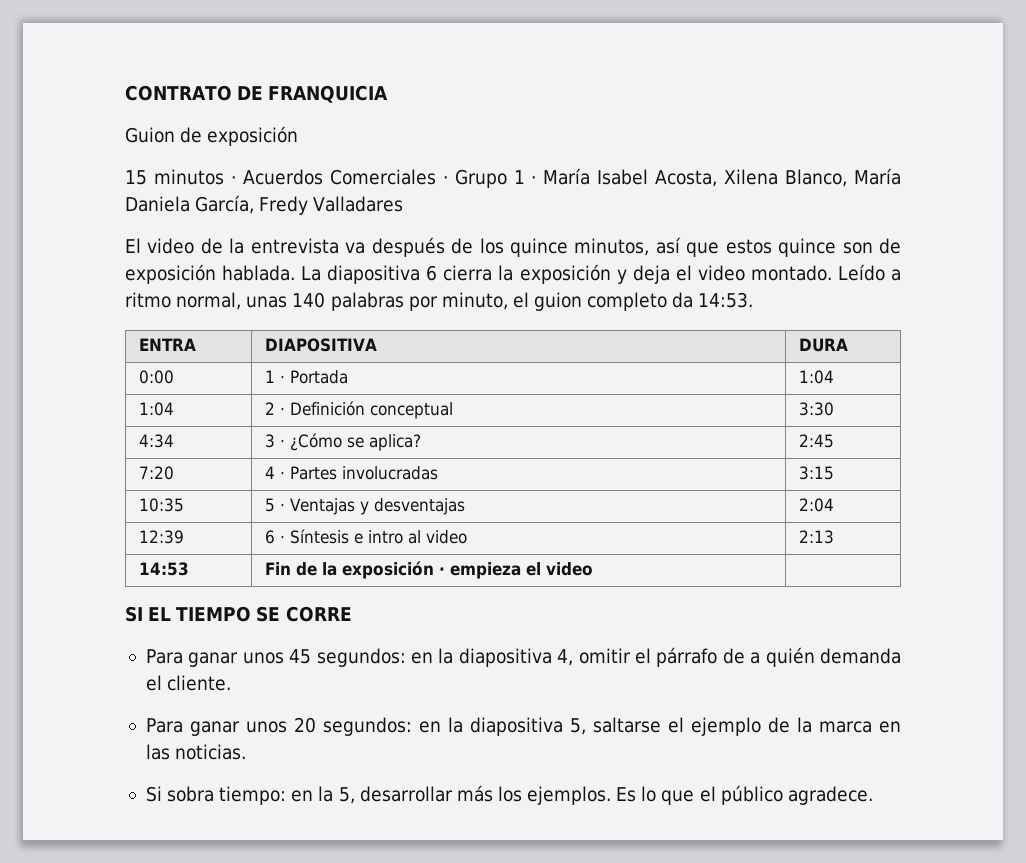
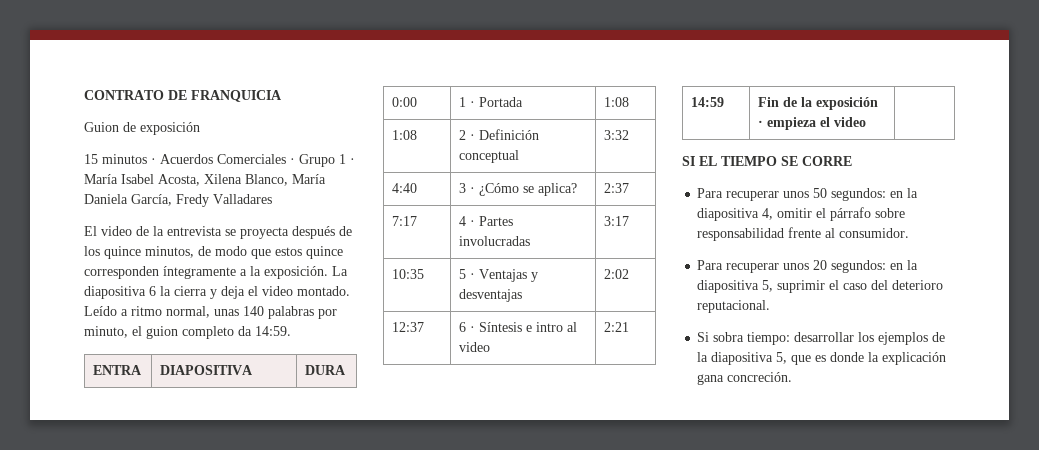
[345,242,366,254] va -> [225,227,289,239] se proyecta
[655,237,681,254] así -> [198,246,247,256] de modo
[842,238,901,254] [125,264,611,284] son de exposición hablada. La diapositiva 6 cierra la exposición -> [84,266,348,279] [84,286,207,299] corresponden íntegramente a la exposición. La diapositiva 6 la cierra
[698,292,754,308] 14:53. -> [255,326,291,336] 14:59.
[799,370,835,384] [139,402,175,416] 1:04 // 1:04 -> [604,97,630,107] [392,130,418,140] 1:08 // 1:08
[799,402,835,416] [139,434,175,448] 3:30 // 4:34 -> [604,130,630,140] [392,183,418,193] 3:32 // 4:40
[799,434,835,448] [139,466,175,480] 2:45 // 7:20 -> [604,183,630,193] [392,216,418,226] 2:37 // 7:17
[799,466,835,480] 3:15 -> [604,216,630,226] 3:17
[799,498,835,512] [139,530,185,544] 2:04 // 12:39 -> [604,269,630,279] [392,322,425,332] 2:02 // 12:37
[799,530,835,544] [139,562,190,576] 2:13 // 14:53 -> [604,322,630,332] [691,97,725,107] 2:21 // 14:59
[188,649,312,667] ganar unos 45 -> [726,188,828,201] recuperar unos 50
[722,647,901,667] [145,675,232,691] [145,718,240,736] de a quién demanda el cliente. // Para ganar -> [875,208,906,218] [697,227,910,241] [697,260,780,273] sobre responsabilidad frente al consumidor. // Para recuperar
[592,717,901,736] [145,744,247,760] [145,785,873,805] saltarse el ejemplo de la marca en las noticias. // Si sobra tiempo: en la 5, desarrollar más los ejemplos. Es lo que el público agradece. -> [777,280,944,293] [697,300,771,313] [697,332,946,345] [697,352,947,365] [697,372,793,385] suprimir el caso del deterioro reputacional. // Si sobra tiempo: desarrollar los ejemplos de la diapositiva 5, que es donde la explicación gana concreción.

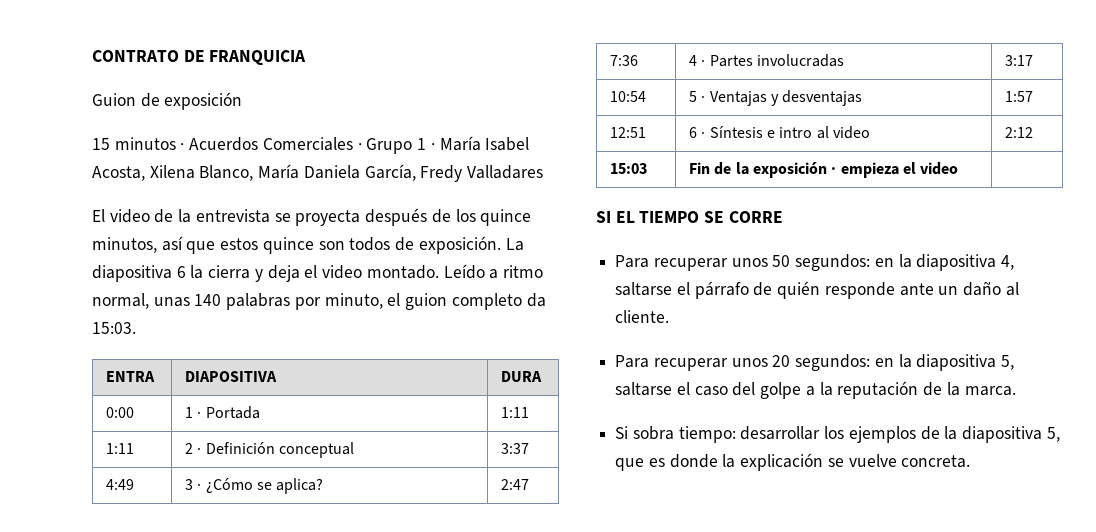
[198,246,247,256] de modo -> [161,236,183,251] así
[84,266,261,279] corresponden íntegramente a la -> [318,237,415,251] son todos de
[255,326,291,336] 14:59. -> [92,322,136,334] 15:03.
[604,97,630,107] [392,130,418,140] 1:08 // 1:08 -> [500,407,529,418] [105,443,134,454] 1:11 // 1:11
[604,130,630,140] [392,183,418,193] 3:32 // 4:40 -> [500,443,529,454] [105,479,134,490] 3:37 // 4:49
[604,183,630,193] [392,216,418,226] 2:37 // 7:17 -> [500,479,529,490] [609,55,638,66] 2:47 // 7:36
[392,269,425,279] 10:35 -> [609,91,646,102] 10:54
[604,269,630,279] [392,322,425,332] 2:02 // 12:37 -> [1004,91,1033,102] [609,127,646,138] 1:57 // 12:51
[604,322,630,332] [691,97,725,107] 2:21 // 14:59 -> [1004,127,1033,138] [609,163,647,174] 2:12 // 15:03
[777,208,813,218] omitir -> [615,282,673,296] saltarse
[875,208,906,218] [697,227,910,241] sobre responsabilidad frente al consumidor. -> [753,281,1019,299] [615,310,670,323] de quién responde ante un daño al cliente.
[777,280,826,293] suprimir -> [615,382,673,396] saltarse
[892,280,944,290] [697,300,771,313] deterioro reputacional. -> [760,381,1016,399] golpe a la reputación de la marca.
[697,372,793,385] gana concreción. -> [827,454,971,468] se vuelve concreta.

